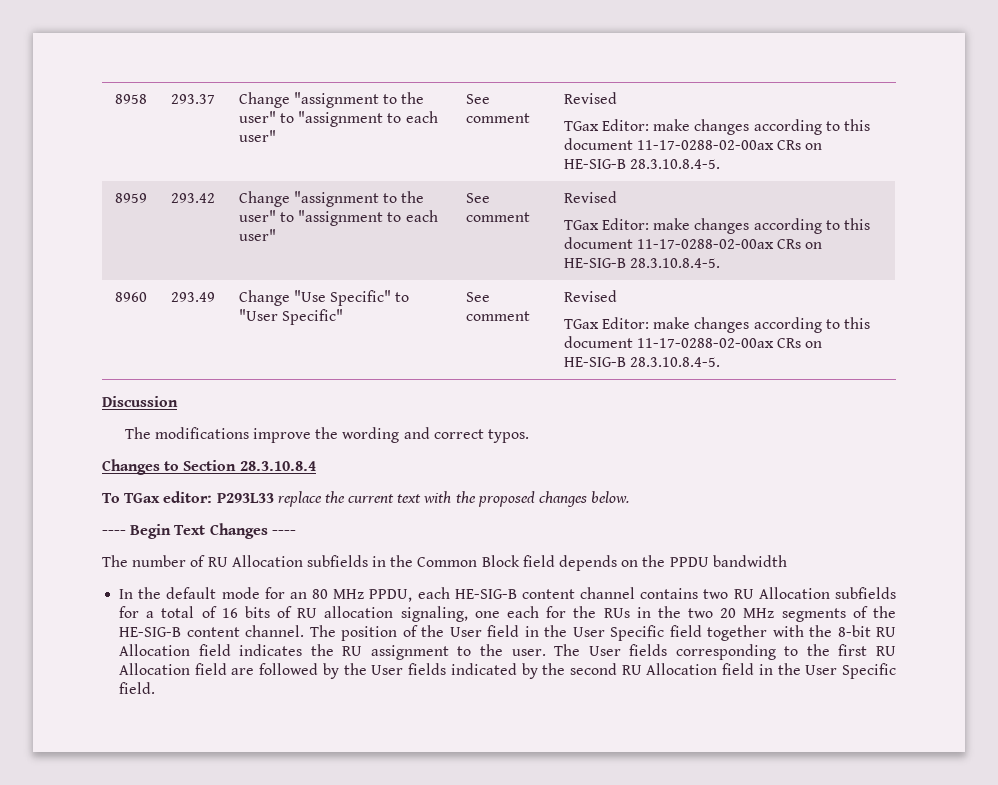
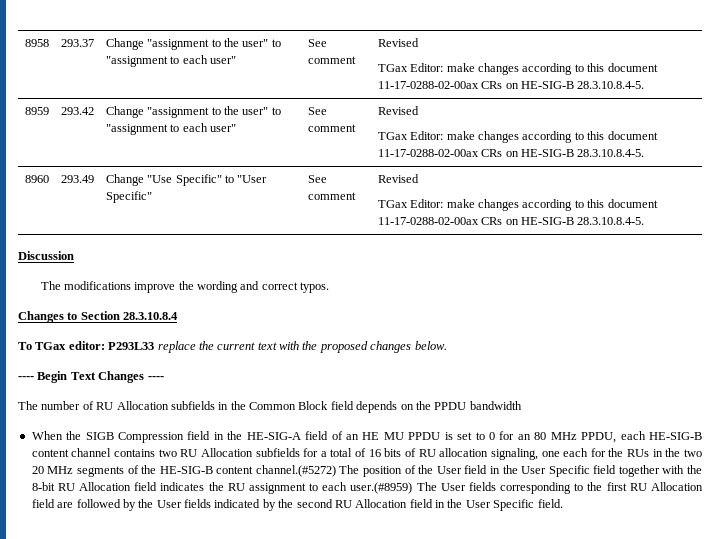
[119,587,260,599] In the default mode -> [31,431,496,443] When the SIGB Compression field in the HE-SIG-A field of an HE MU PPDU is set to 0
[245,625,305,637] channel. -> [255,465,336,477] channel.(#5272)
[479,644,546,656] the user. -> [322,482,413,494] each user.(#8959)

